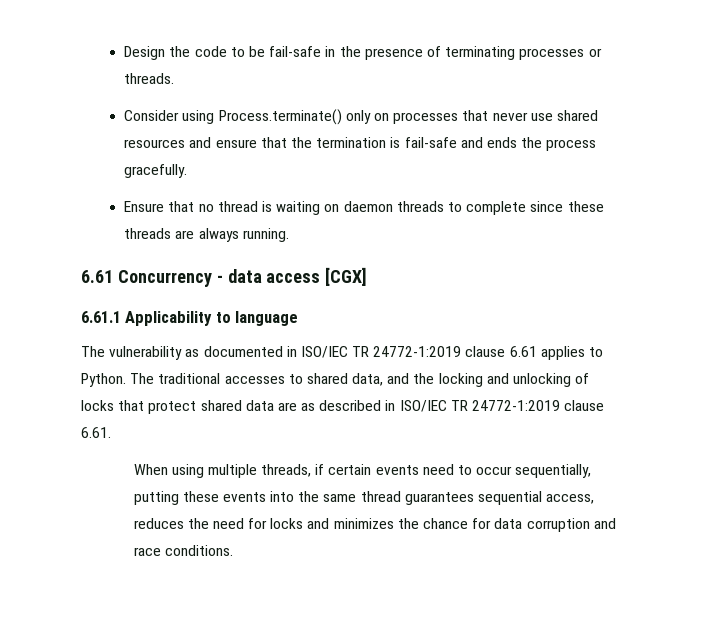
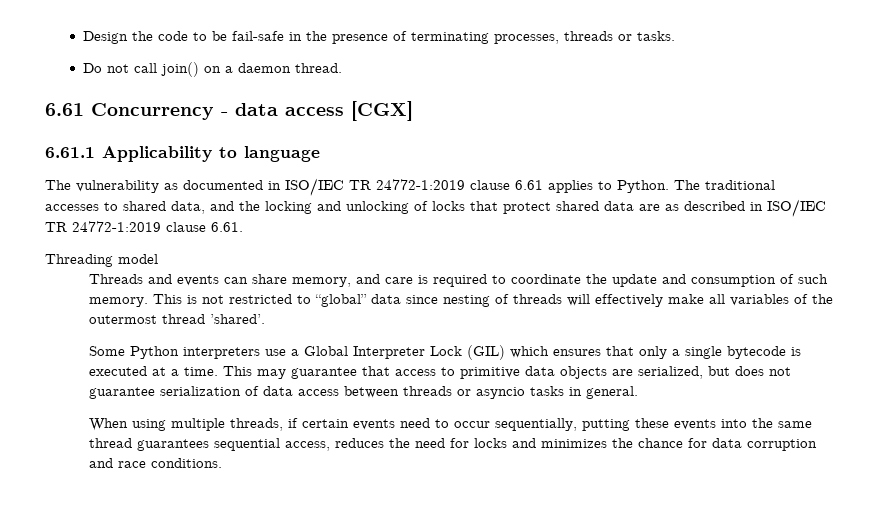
[519,48,602,60] [124,73,175,84] [124,109,598,125] [124,137,597,151] [124,164,188,178] [124,201,604,215] [124,228,289,242] processes or threads. // Consider using Process.terminate() only on processes that never use shared resources and ensure that the termination is fail-safe and ends the process gracefully. // Ensure that no thread is waiting on daemon threads to complete since these threads are always running. -> [494,31,676,44] [83,62,343,77] processes, threads or tasks. // Do not call join() on a daemon thread.
(111, 432) none -> [45,254,158,267] [88,274,828,287] [88,294,833,307] [88,314,265,324] [88,345,801,360] [88,366,791,379] [88,386,638,399] // Threading model // Threads and events can share memory, and care is required to coordinate the update and consumption of such memory. This is not restricted to “global” data since nesting of threads will effectively make all variables of the outermost thread ’shared’. // Some Python interpreters use a Global Interpreter Lock (GIL) which ensures that only a single bytecode is executed at a time. This may guarantee that access to primitive data objects are serialized, but does not guarantee serialization of data access between threads or asyncio tasks in general.

